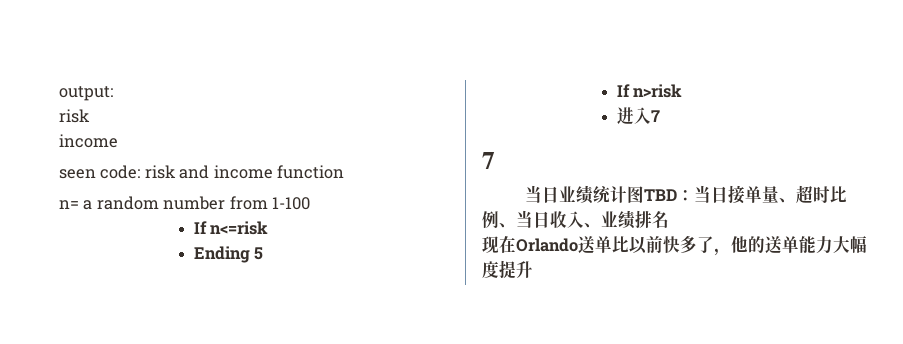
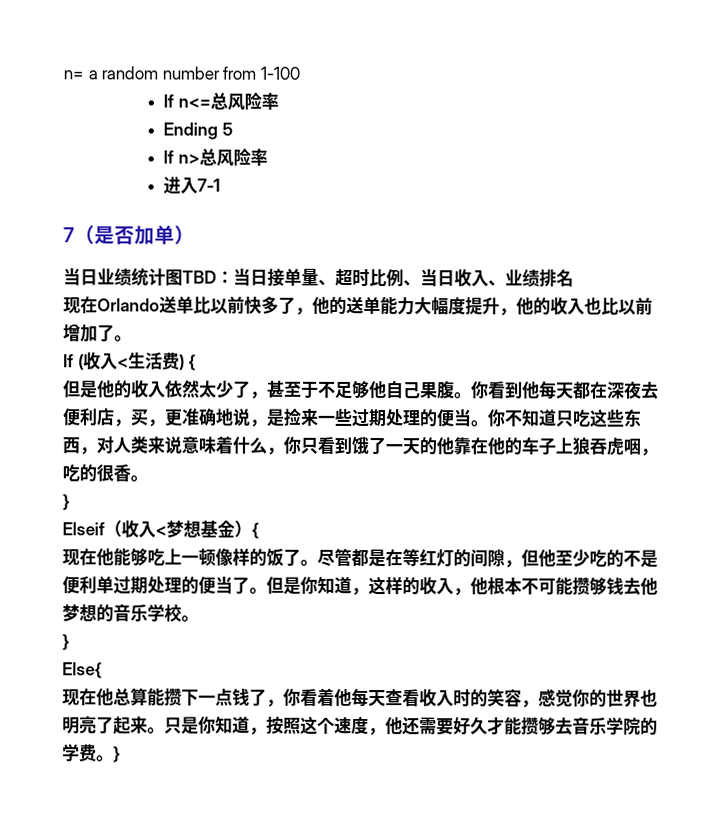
[59,86,113,101] [59,109,90,123] [59,134,118,148] [59,165,345,179] output: // risk // income // seen code: risk and income function // -> (63, 75) none
[210,221,269,235] n<=risk -> [177,91,279,111] n<=总风险率
[633,84,683,98] n>risk -> [177,147,268,167] n>总风险率
[650,110,660,122] [482,152,495,169] 7 // 7 -> [197,178,221,192] [63,225,195,245] 7-1 // 7（是否加单）
(533, 269) none -> [499,297,653,316] [63,324,132,343] [63,352,197,371] [63,379,659,400] [62,407,642,428] [62,435,658,456] [62,464,148,483] [62,494,70,511] [62,519,259,539] [62,547,658,568] [62,576,658,596] [62,603,199,623] [62,634,70,651] [62,662,102,679] [62,687,658,708] [62,715,658,736] [62,743,121,763] ，他的收入也比以前增加了。 // If (收入<生活费) { // 但是他的收入依然太少了，甚至于不足够他自己果腹。你看到他每天都在深夜去便利店，买，更准确地说，是捡来一些过期处理的便当。你不知道只吃这些东西，对人类来说意味着什么，你只看到饿了一天的他靠在他的车子上狼吞虎咽，吃的很香。 // } // Elseif（收入<梦想基金）{ // 现在他能够吃上一顿像样的饭了。尽管都是在等红灯的间隙，但他至少吃的不是便利单过期处理的便当了。但是你知道，这样的收入，他根本不可能攒够钱去他梦想的音乐学校。 // } // Else{ // 现在他总算能攒下一点钱了，你看着他每天查看收入时的笑容，感觉你的世界也明亮了起来。只是你知道，按照这个速度，他还需要好久才能攒够去音乐学院的学费。}

